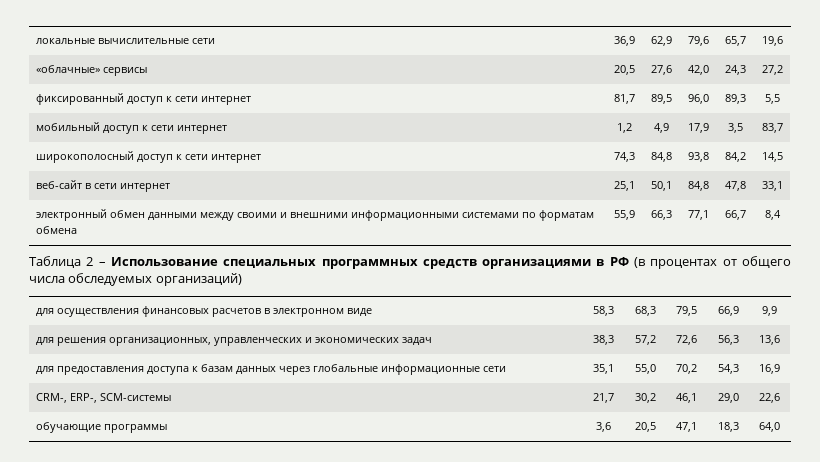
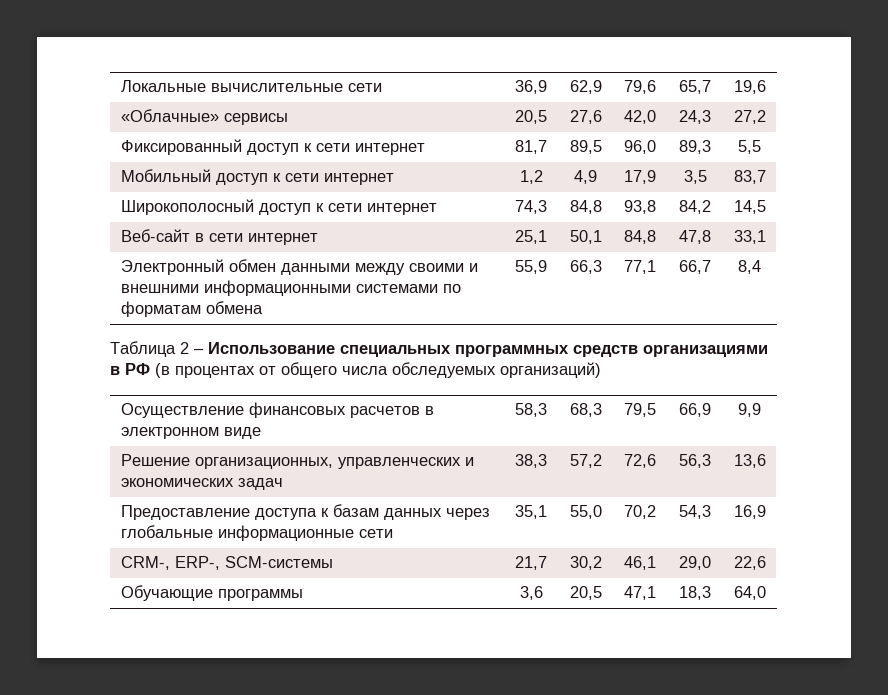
[36,38,96,44] локальные -> [120,80,206,92] Локальные
[36,65,102,73] «облачные» -> [120,109,219,122] «Облачные»
[36,93,125,105] фиксированный -> [120,139,242,155] Фиксированный
[36,122,101,131] мобильный -> [120,169,211,182] Мобильный
[36,151,135,163] широкополосный -> [120,199,254,215] Широкополосный
[36,180,83,189] веб-сайт -> [120,229,190,242] Веб-сайт
[36,209,108,221] электронный -> [120,259,224,275] Электронный
[36,308,140,317] для осуществления -> [120,403,244,418] Осуществление
[36,337,107,346] для решения -> [120,454,190,466] Решение
[36,366,145,375] для предоставления -> [120,505,250,520] Предоставление
[36,422,102,433] обучающие -> [120,585,213,601] Обучающие

